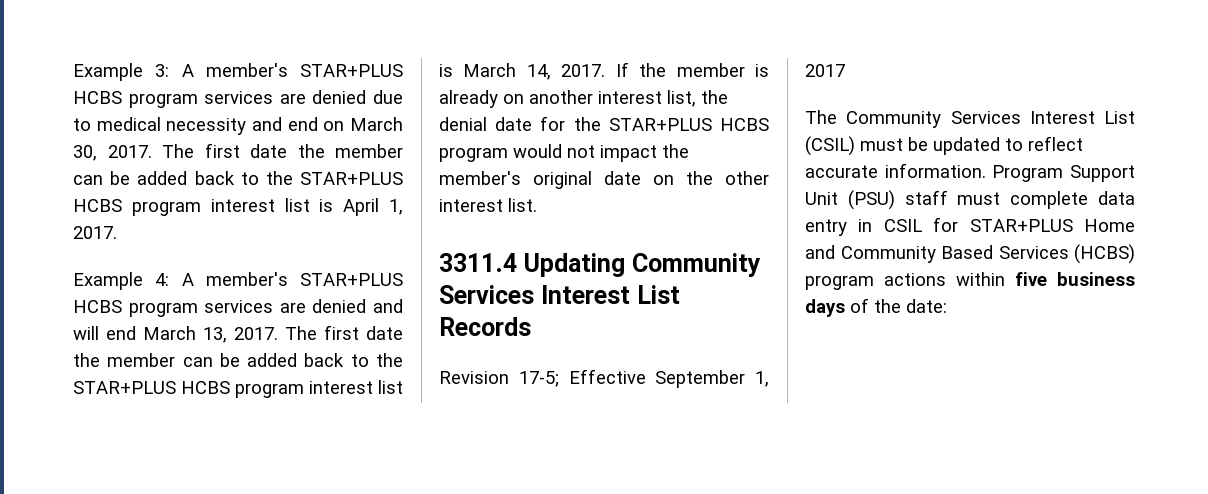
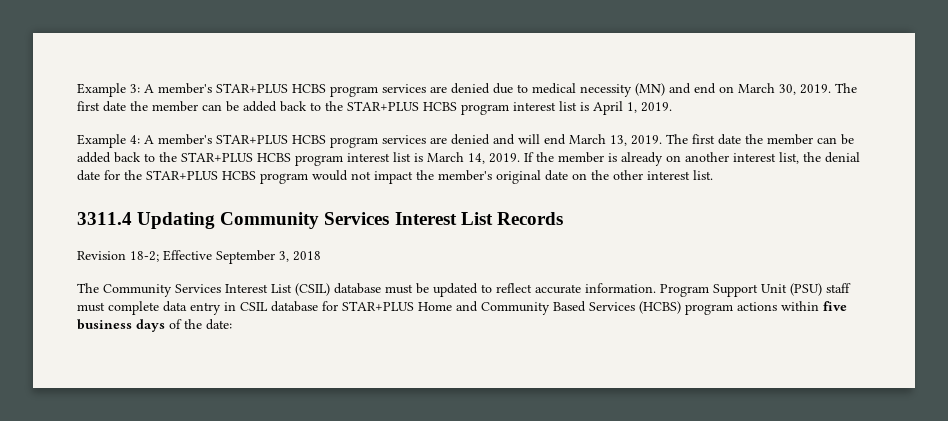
(247, 126) none -> [635,83,665,96] (MN)
[107,145,152,158] 2017. -> [800,84,831,94] 2019.
[73,226,117,239] 2017. -> [641,102,672,112] 2019.
[234,327,278,340] 2017. -> [631,135,662,145] 2019.
[561,64,606,77] 2017. -> [489,153,520,163] 2019.
[518,371,559,387] 17-5; -> [130,251,159,262] 18-2;
[755,371,769,387] [805,64,845,77] 1, 2017 -> [279,251,321,262] 3, 2018
(855, 146) none -> [334,283,381,294] database
(922, 225) none -> [271,301,318,312] database

